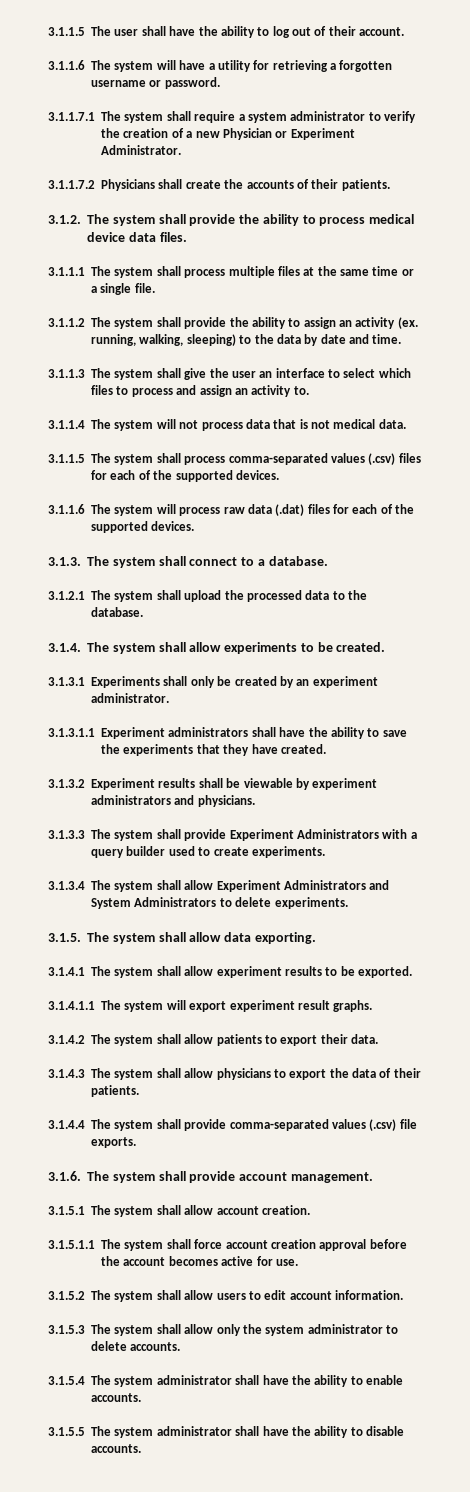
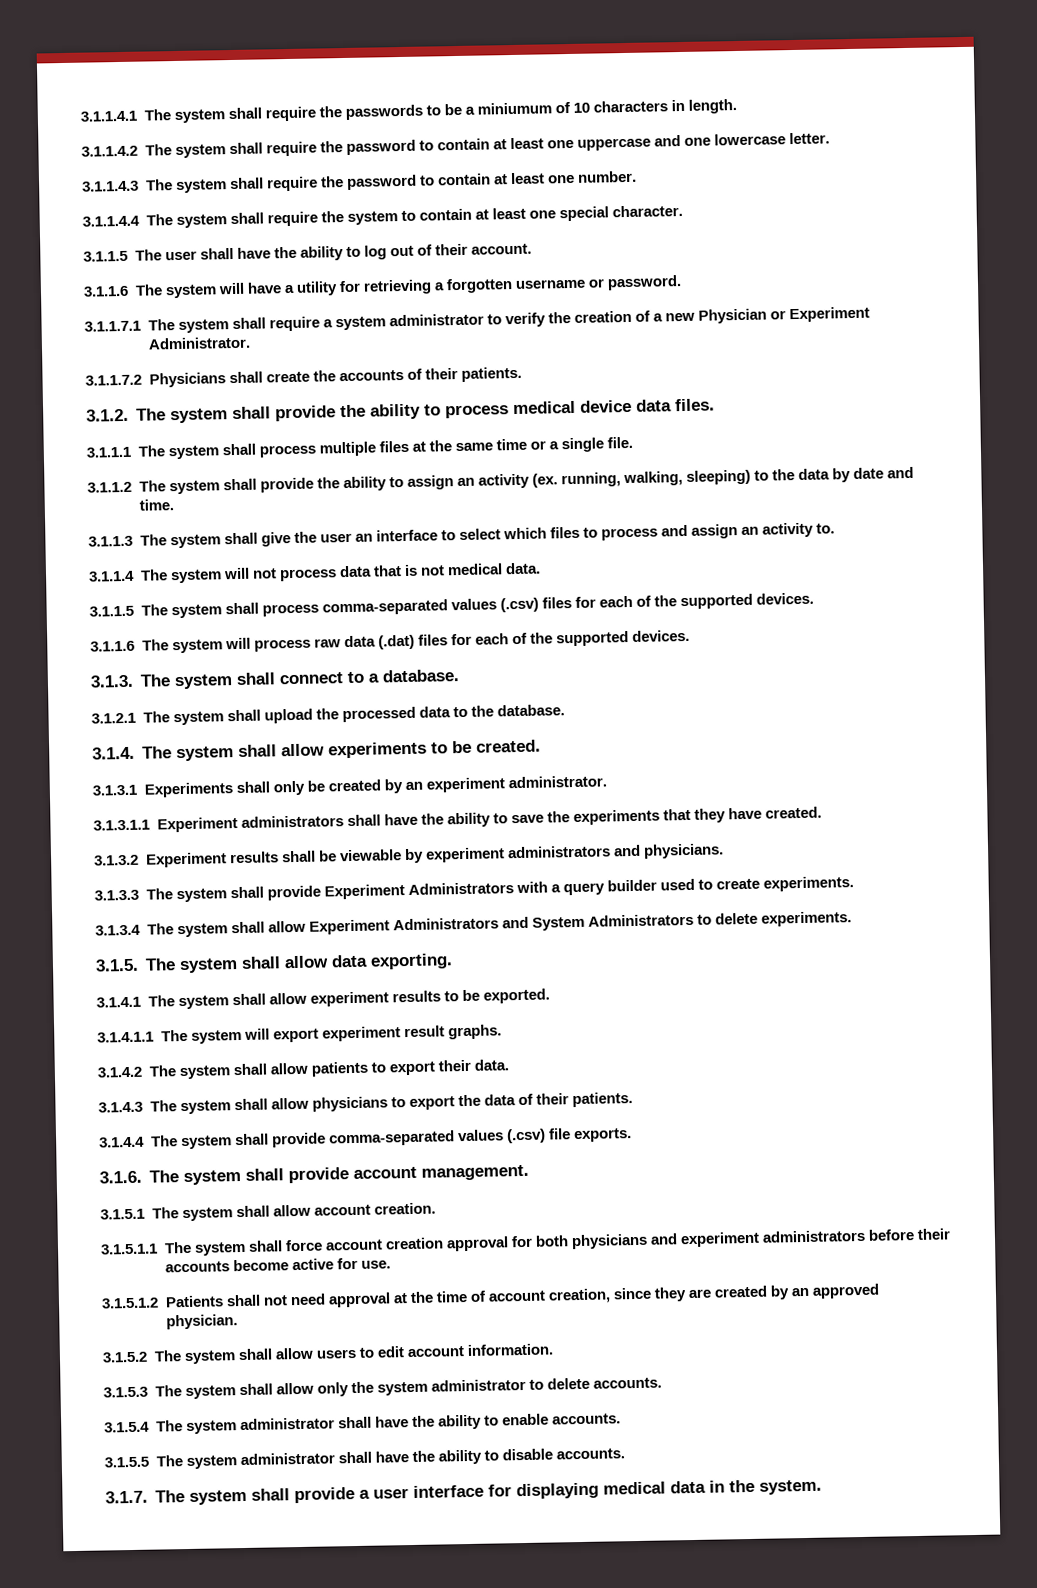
(48, 31) none -> [80,98,738,124] [81,132,831,159] [82,170,638,194] [82,204,684,229] 3.1.1.4.1 The system shall require the passwords to be a miniumum of 10 characters in length. // 3.1.1.4.2 The system shall require the password to contain at least one uppercase and one lowercase letter. // 3.1.1.4.3 The system shall require the password to contain at least one number. // 3.1.1.4.4 The system shall require the system to contain at least one special character. //
[369,1239,407,1249] [101,1256,298,1266] before the account becomes active for use. -> [510,1228,951,1250] [164,1257,391,1273] [101,1283,881,1309] [165,1314,238,1330] for both physicians and experiment administrators before their accounts become active for use. // 3.1.5.1.2 Patients shall not need approval at the time of account creation, since they are created by an approved physician.
(141, 1448) none -> [105,1479,822,1505] // 3.1.7. The system shall provide a user interface for displaying medical data in the system.

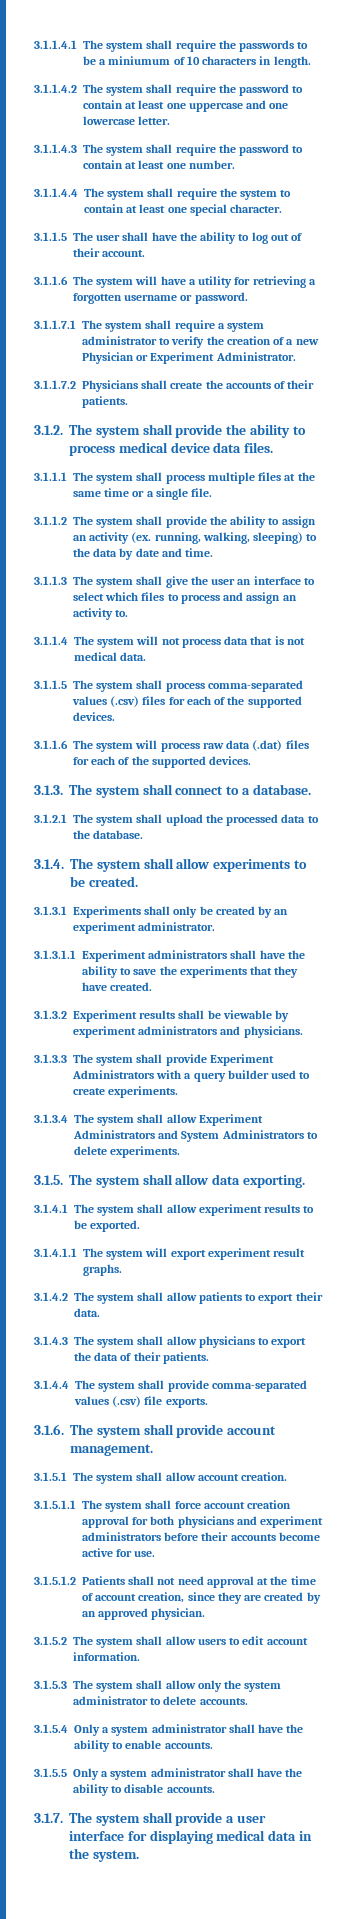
[155,1420,183,1432] The -> [74,1724,110,1736] Only a
[155,1455,183,1467] The -> [73,1768,109,1780] Only a

